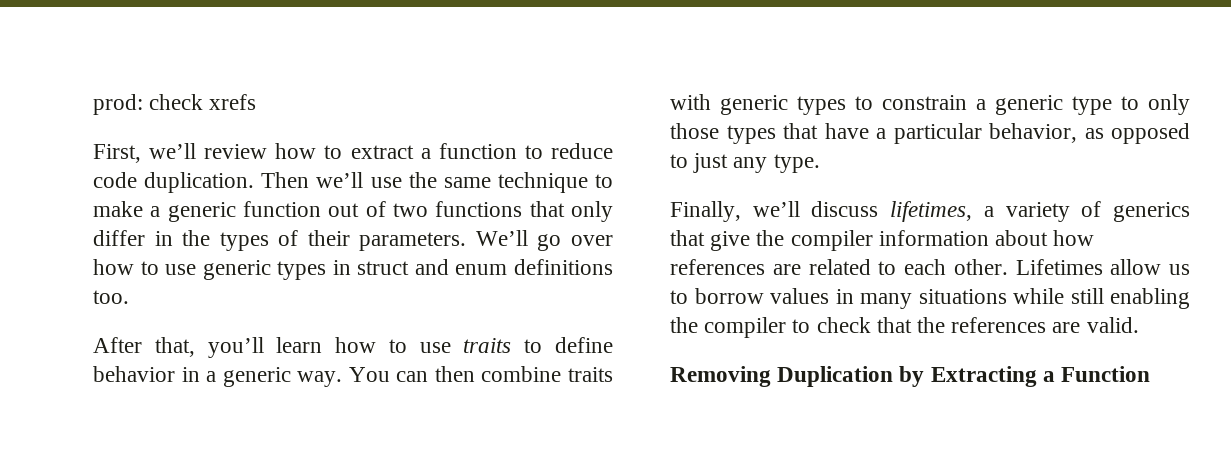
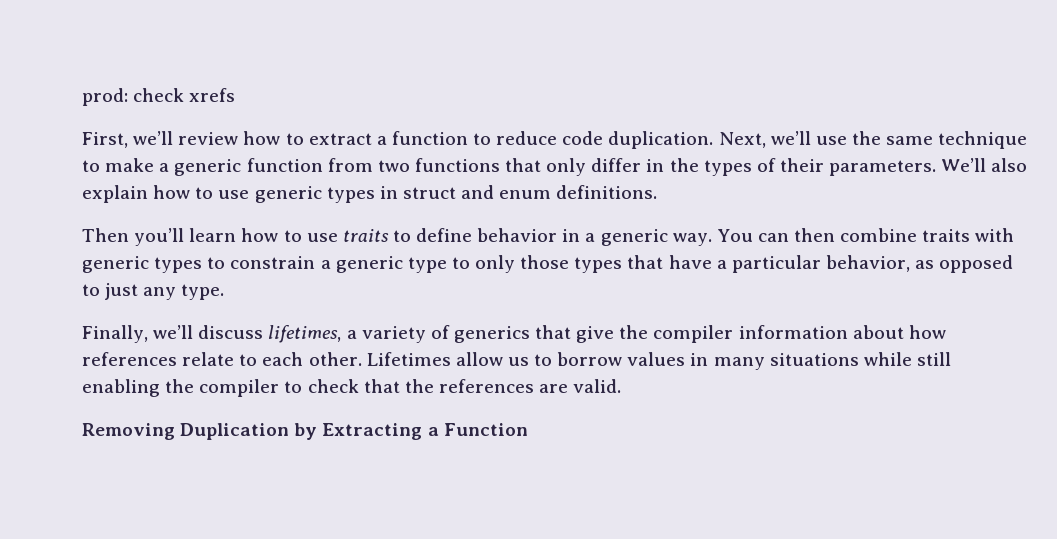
[261,172,310,188] Then -> [718,132,766,148] Next,
[328,201,386,217] out of -> [327,158,373,172] from
[537,234,613,251] go over -> [991,158,1028,172] [82,185,148,203] also explain
[514,259,613,275] [93,290,129,304] [93,337,195,357] definitions too. // After that, -> [556,185,658,199] [82,228,129,242] definitions. // Then
[772,259,871,275] are related -> [182,352,235,366] relate

